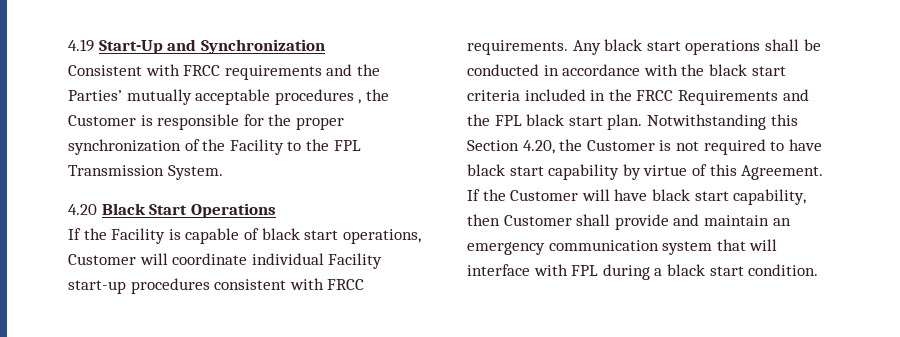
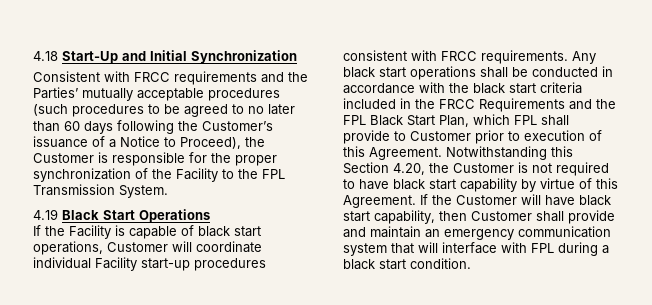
[68,39,94,52] 4.19 -> [33,51,58,61] 4.18
(197, 45) none -> [150,50,187,61] Initial
[358,99,362,104] , -> [33,104,295,117] [33,120,273,134] [33,136,241,149] (such procedures to be agreed to no later than 60 days following the Customer’s issuance of a Notice to Proceed),
[68,204,97,215] 4.20 -> [33,209,58,220] 4.19
[526,114,643,130] black start plan. -> [370,114,569,127] [343,130,602,144] [343,146,442,160] Black Start Plan, which FPL shall provide to Customer prior to execution of this Agreement.

